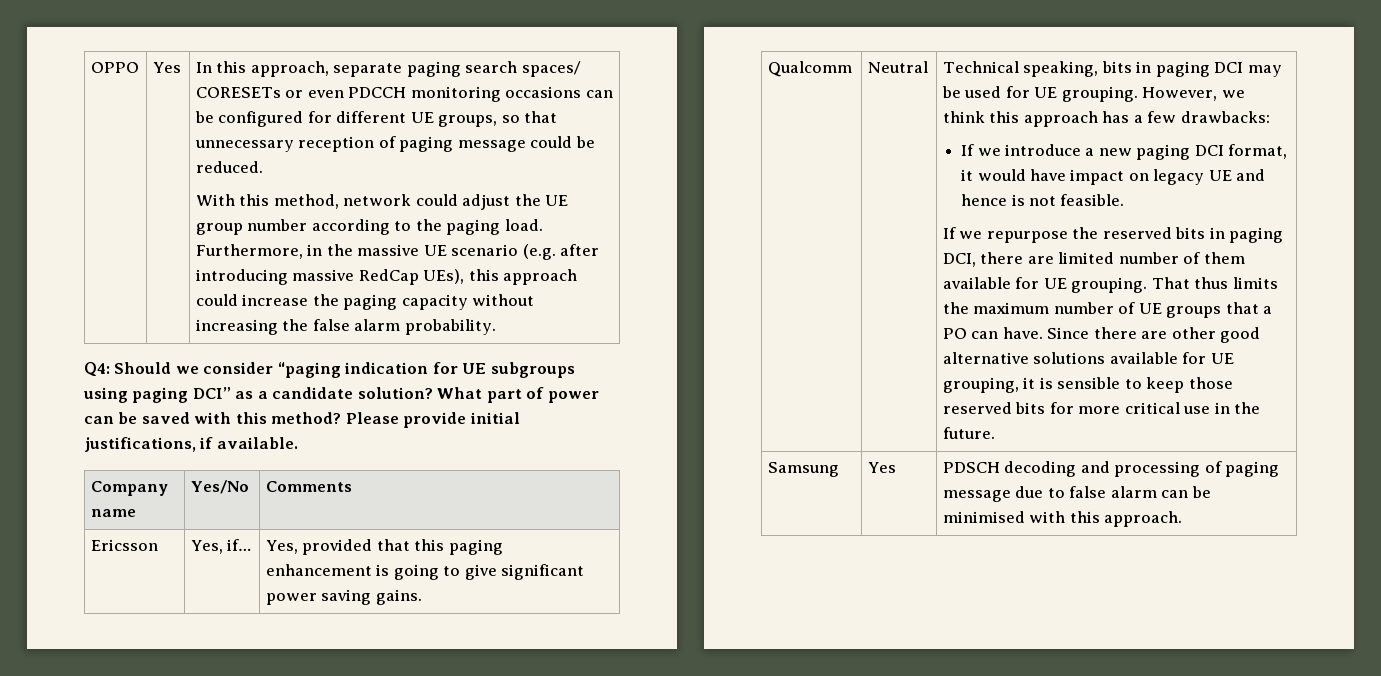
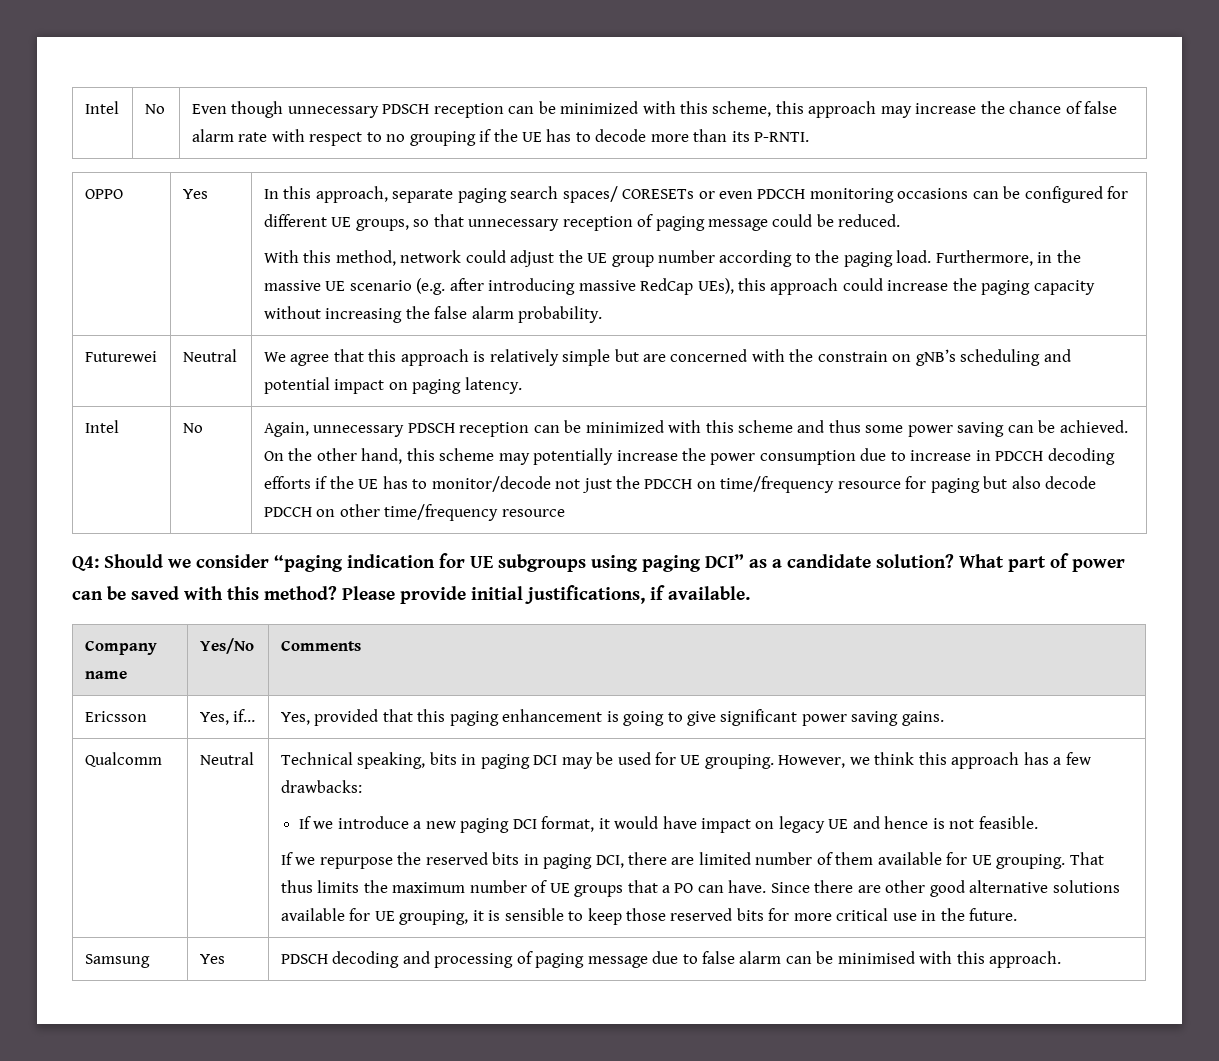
(90, 67) none -> [84,101,119,114] [144,104,165,114] [191,101,1118,118] [191,129,810,146] Intel | No | Even though unnecessary PDSCH reception can be minimized with this scheme, this approach may increase the chance of false alarm rate with respect to no grouping if the UE has to decode more than its P-RNTI. //
(496, 327) none -> [84,351,157,362] [182,349,237,362] [263,349,1071,366] [263,377,522,394] [84,420,119,433] [182,423,203,433] [263,420,1128,437] [263,448,1115,465] [263,476,1097,493] [263,504,565,521] // Futurewei | Neutral | We agree that this approach is relatively simple but are concerned with the constrain on gNB’s scheduling and potential impact on paging latency. // Intel | No | Again, unnecessary PDSCH reception can be minimized with this scheme and thus some power saving can be achieved. On the other hand, this scheme may potentially increase the power consumption due to increase in PDCCH decoding efforts if the UE has to monitor/decode not just the PDCCH on time/frequency resource for paging but also decode PDCCH on other time/frequency resource

